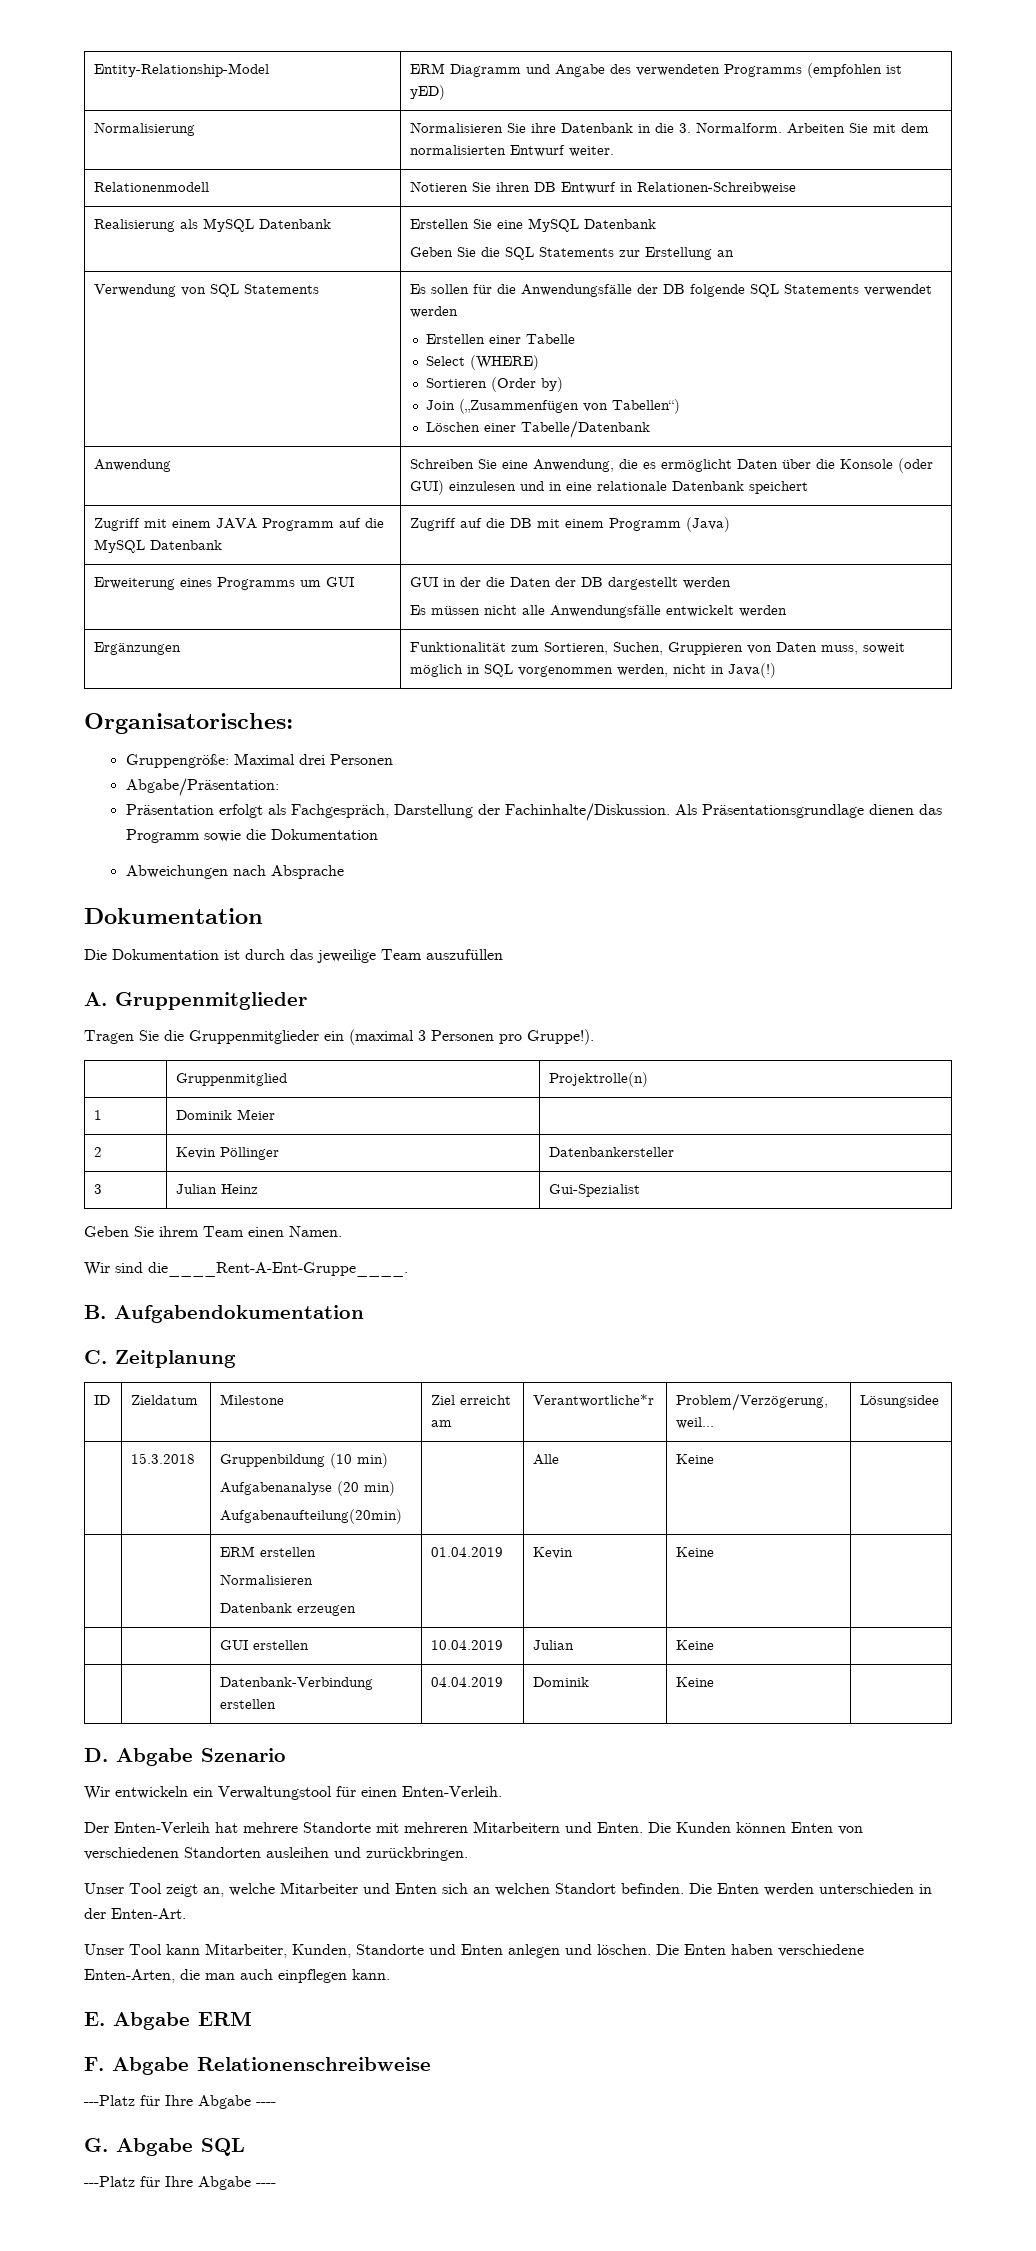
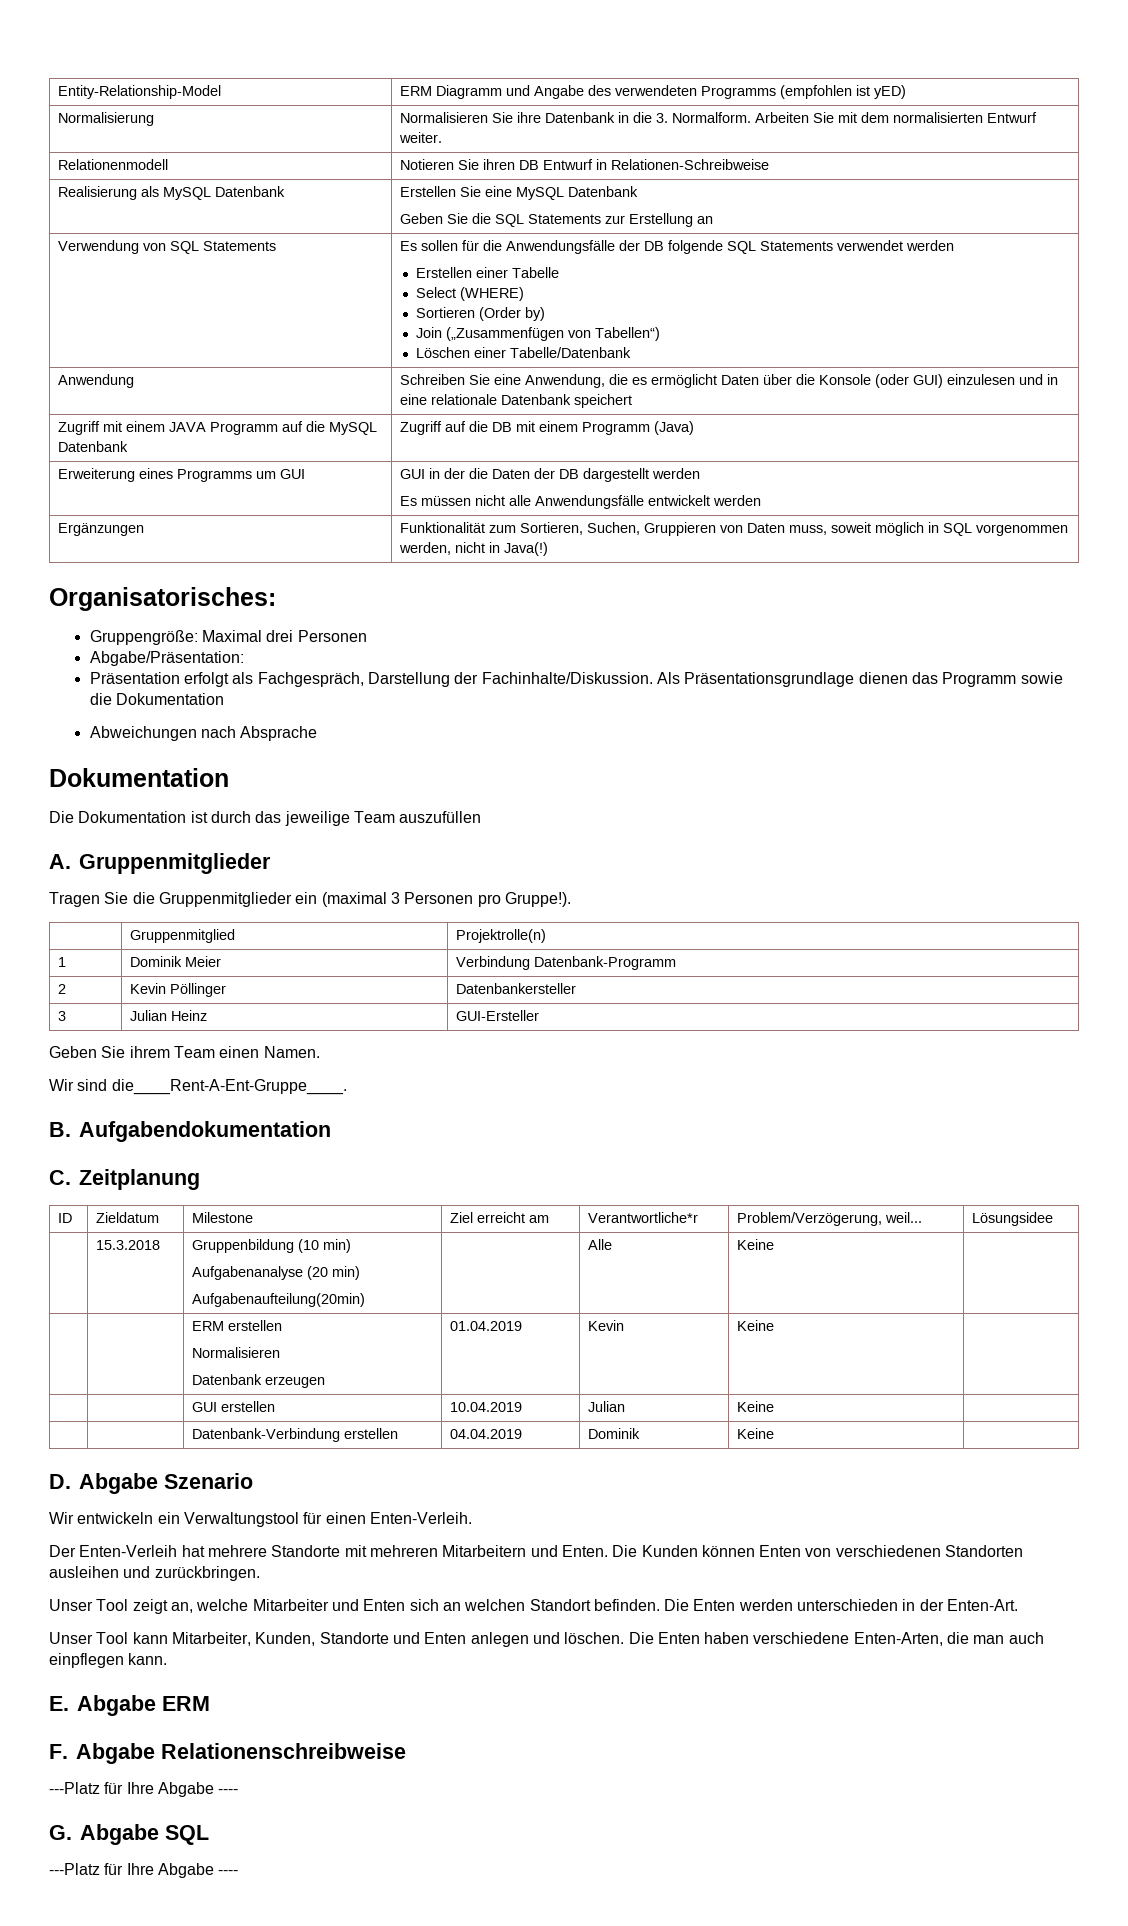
(276, 1114) none -> [456,956,677,970] Verbindung Datenbank-Programm
[549,1184,641,1197] Gui-Spezialist -> [456,1010,540,1021] GUI-Ersteller

